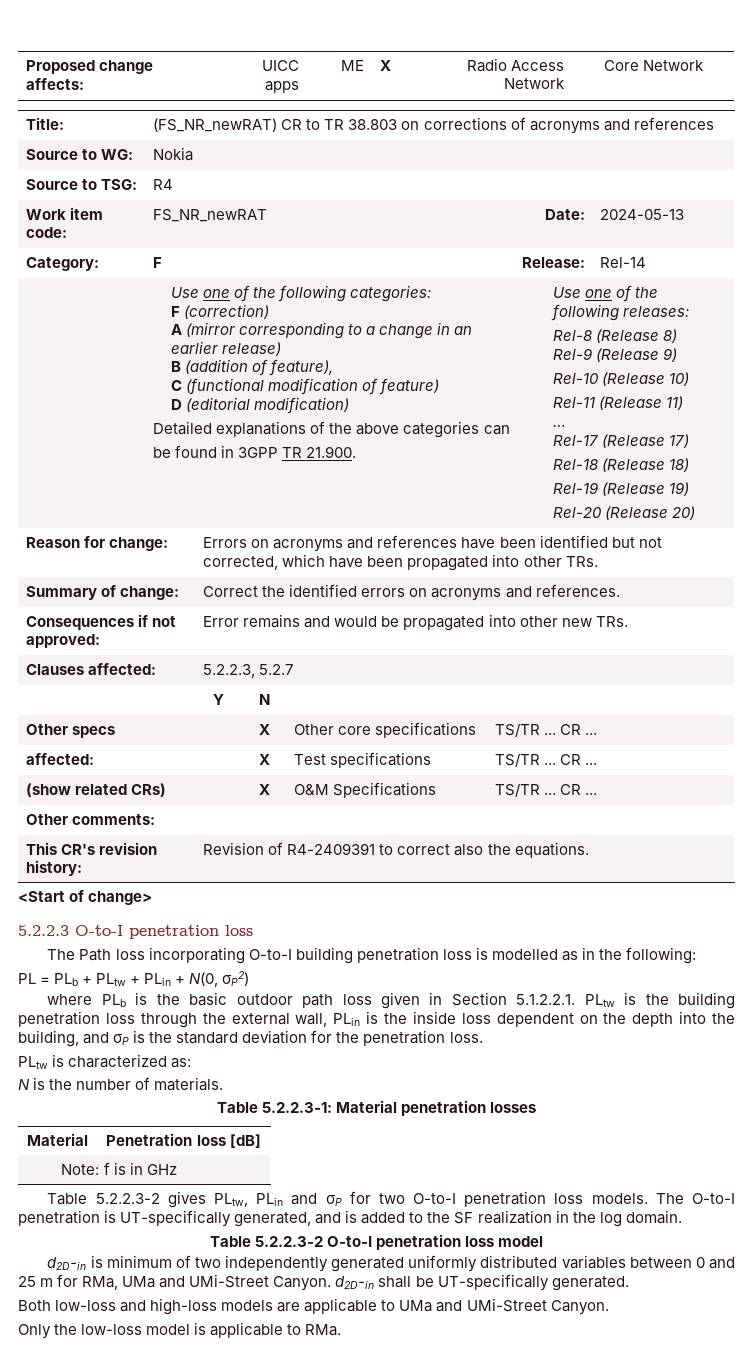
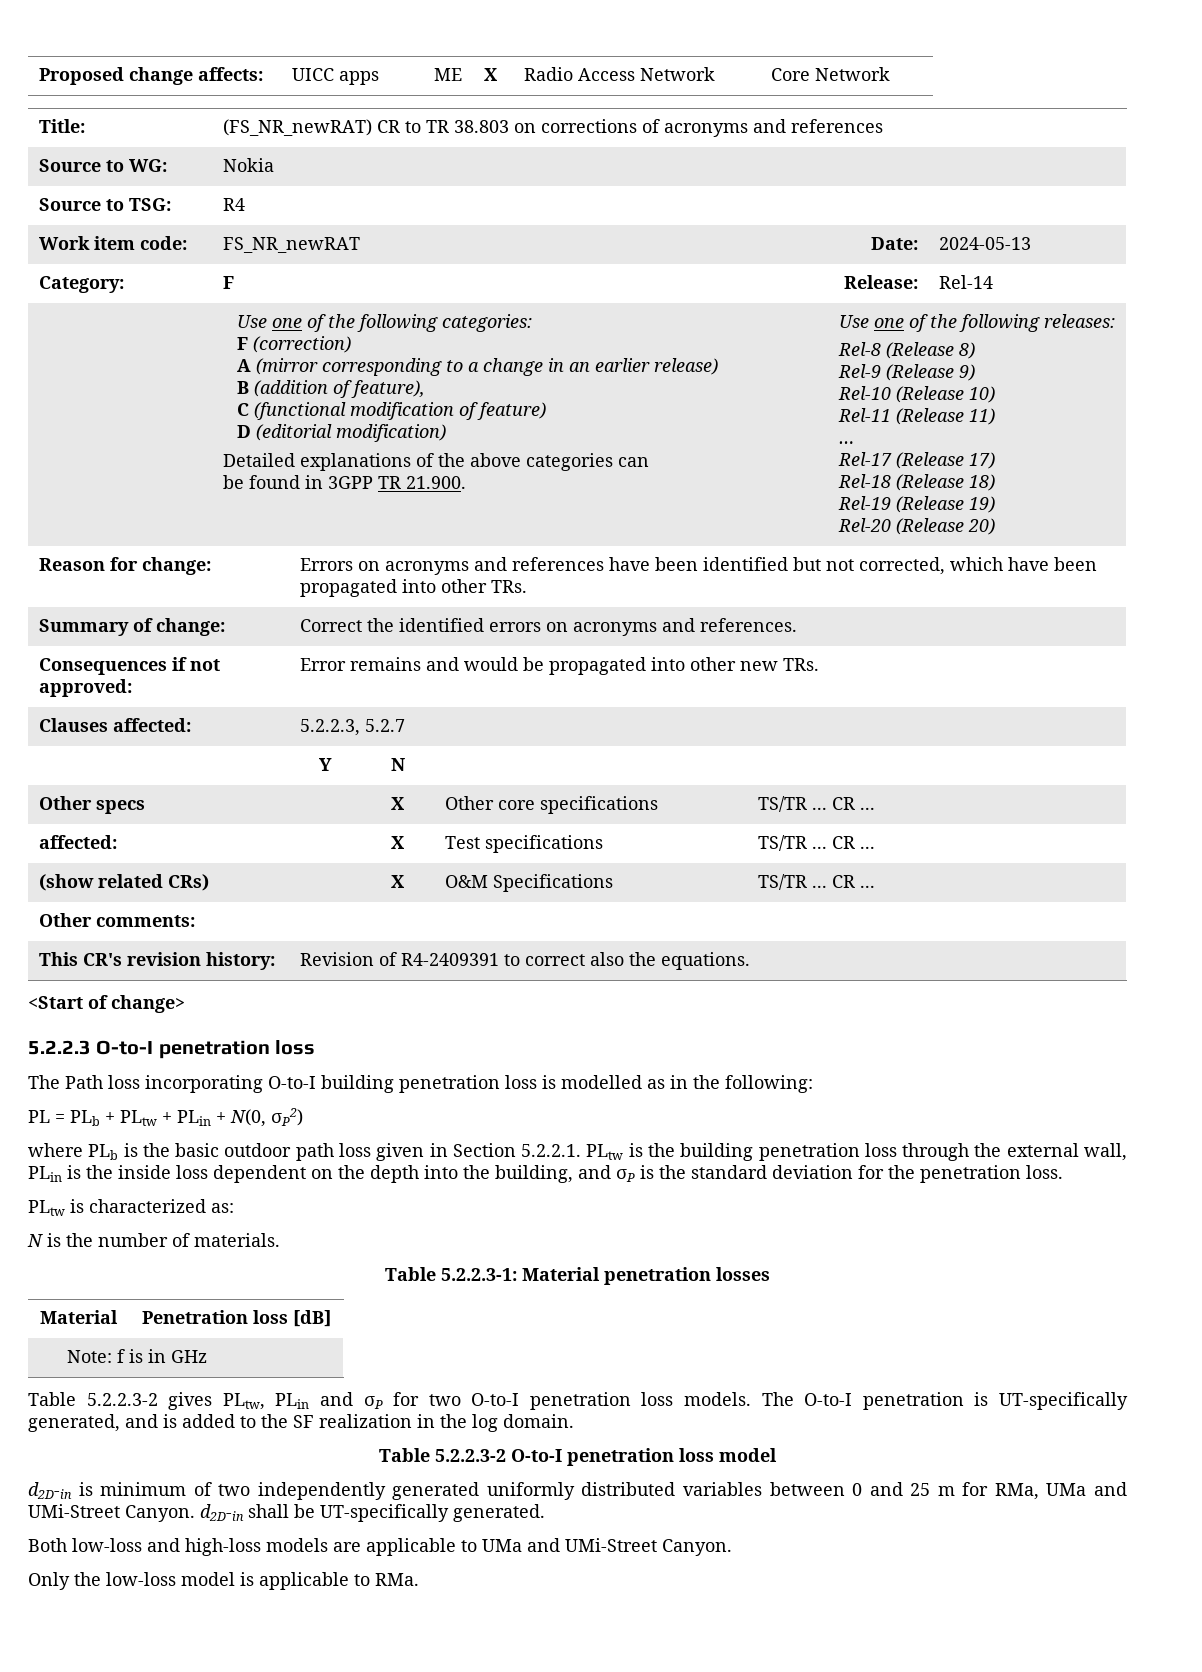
[516,994,576,1005] 5.1.2.2.1. -> [521,1144,582,1157] 5.2.2.1.

